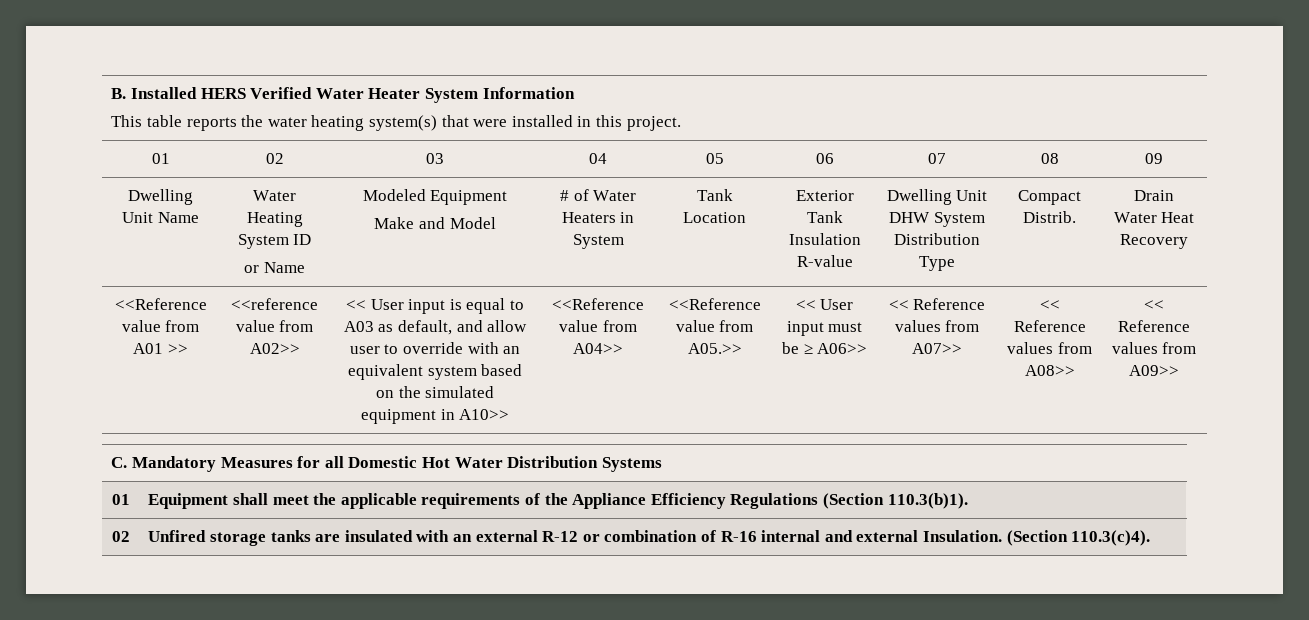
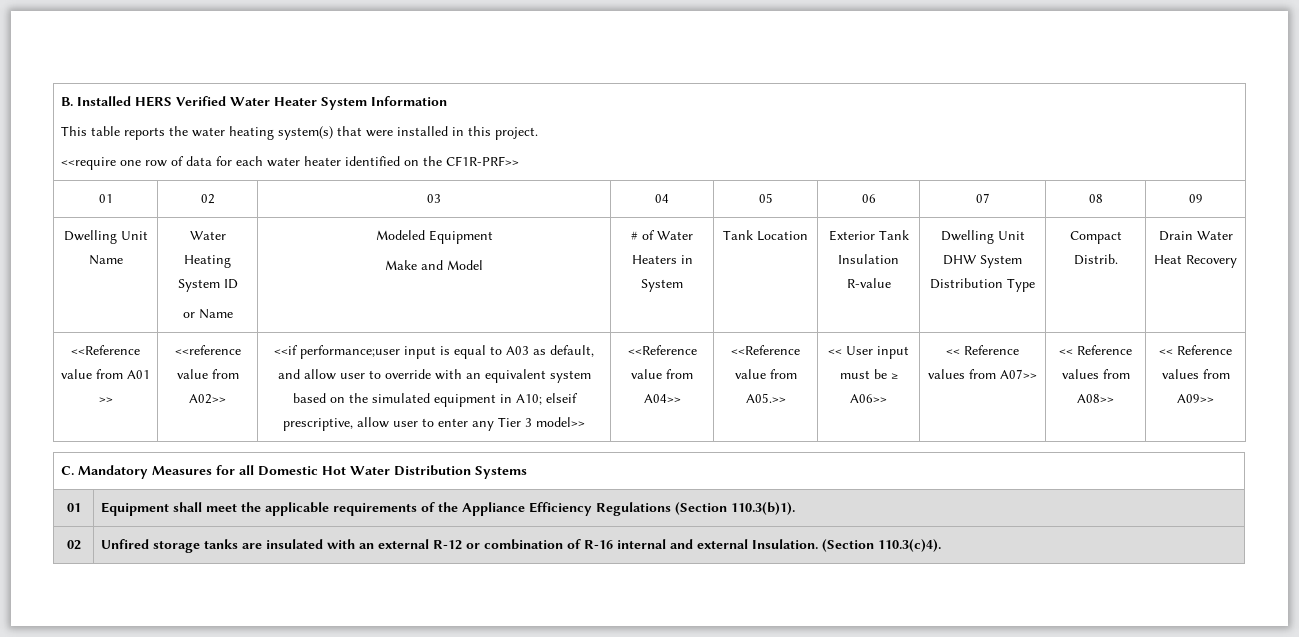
(681, 123) none -> [60,156,519,170] // <<require one row of data for each water heater identified on the CF1R-PRF>>
[346,299,404,310] << User -> [274,345,400,359] <<if performance;user
[459,409,510,420] A10>> -> [515,393,578,405] [283,417,585,431] A10; elseif prescriptive, allow user to enter any Tier 3 model>>

